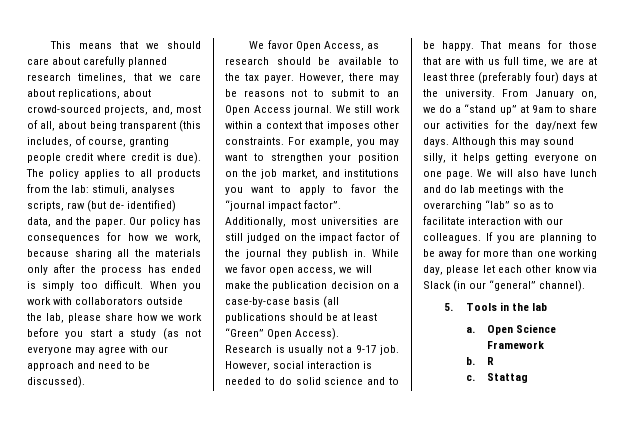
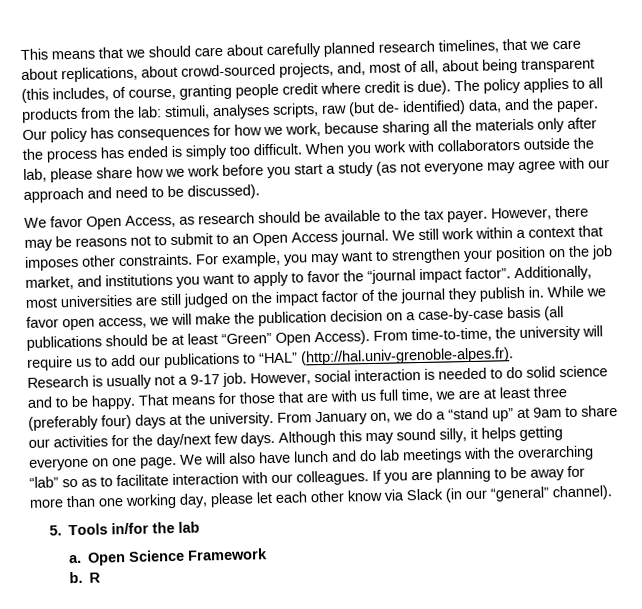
(340, 334) none -> [373,325,603,343] [27,347,514,371] From time-to-time, the university will require us to add our publications to “HAL” (http://hal.univ-grenoble-alpes.fr).
[499,302,509,311] in -> [111,522,150,535] in/for
[465,373,529,383] // c. Stattag -> (102, 577) none

